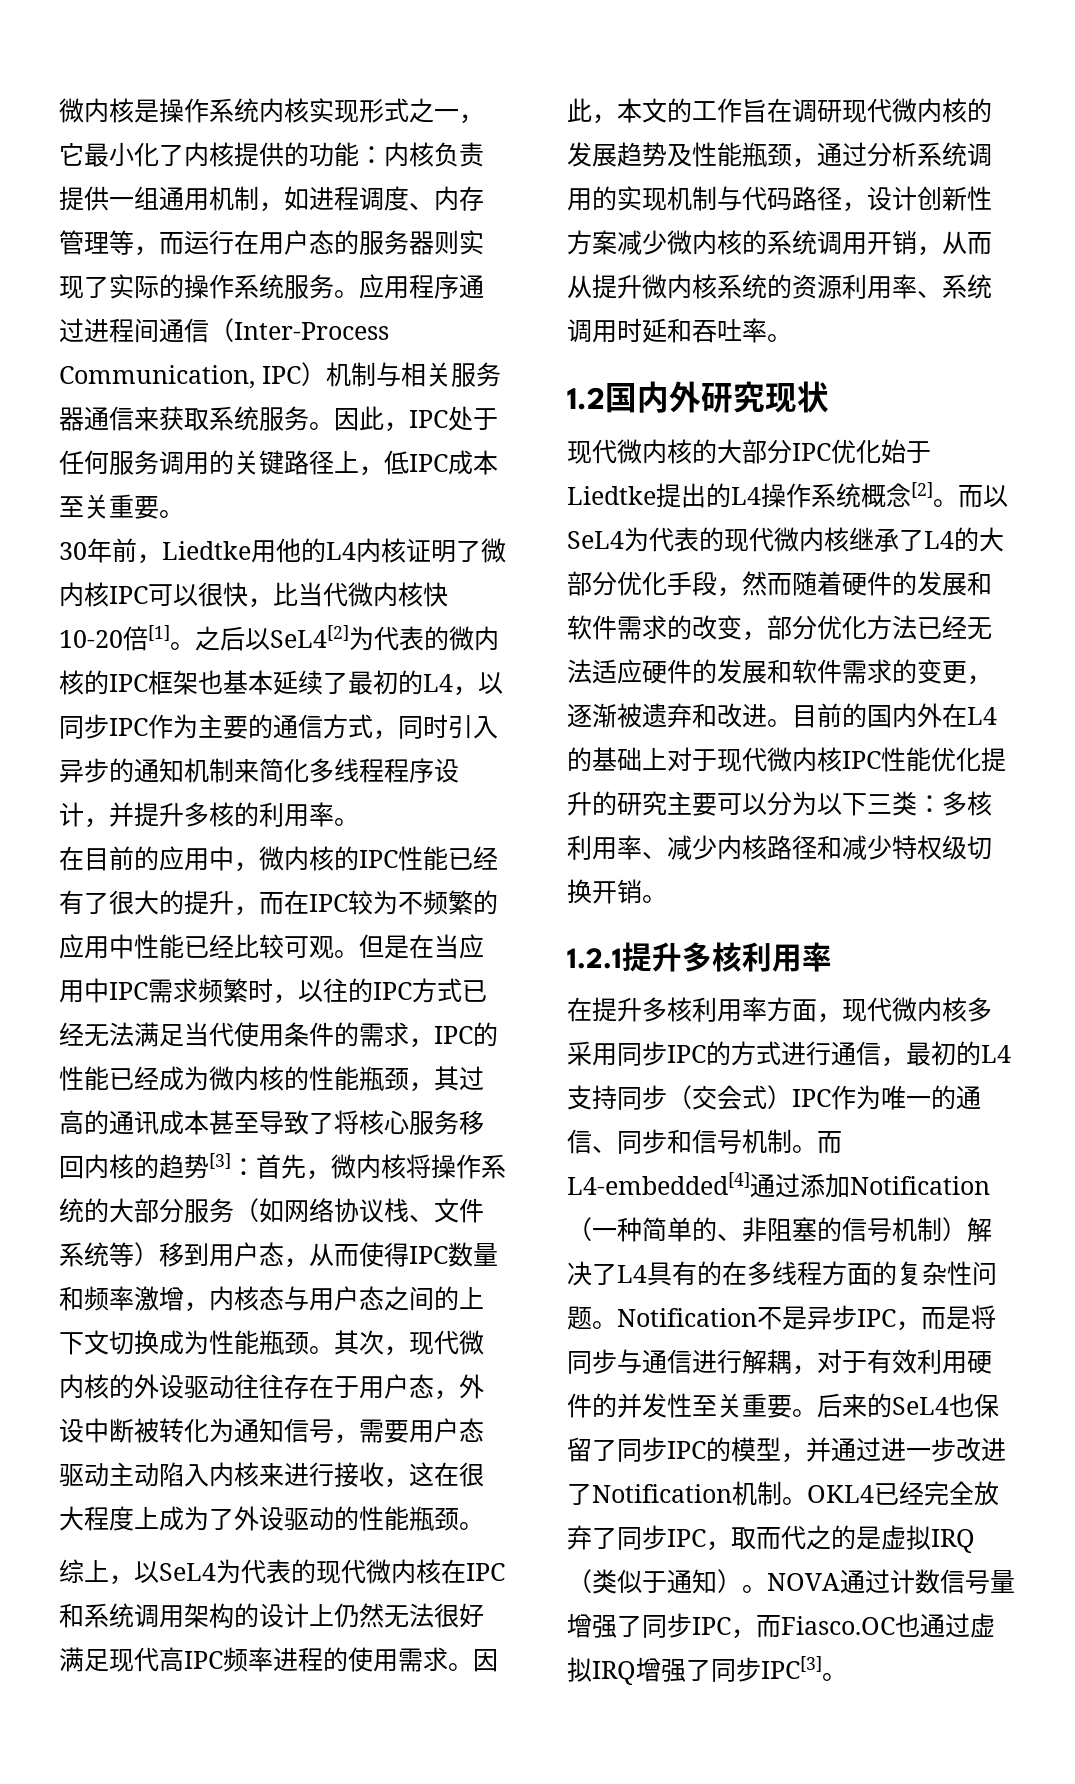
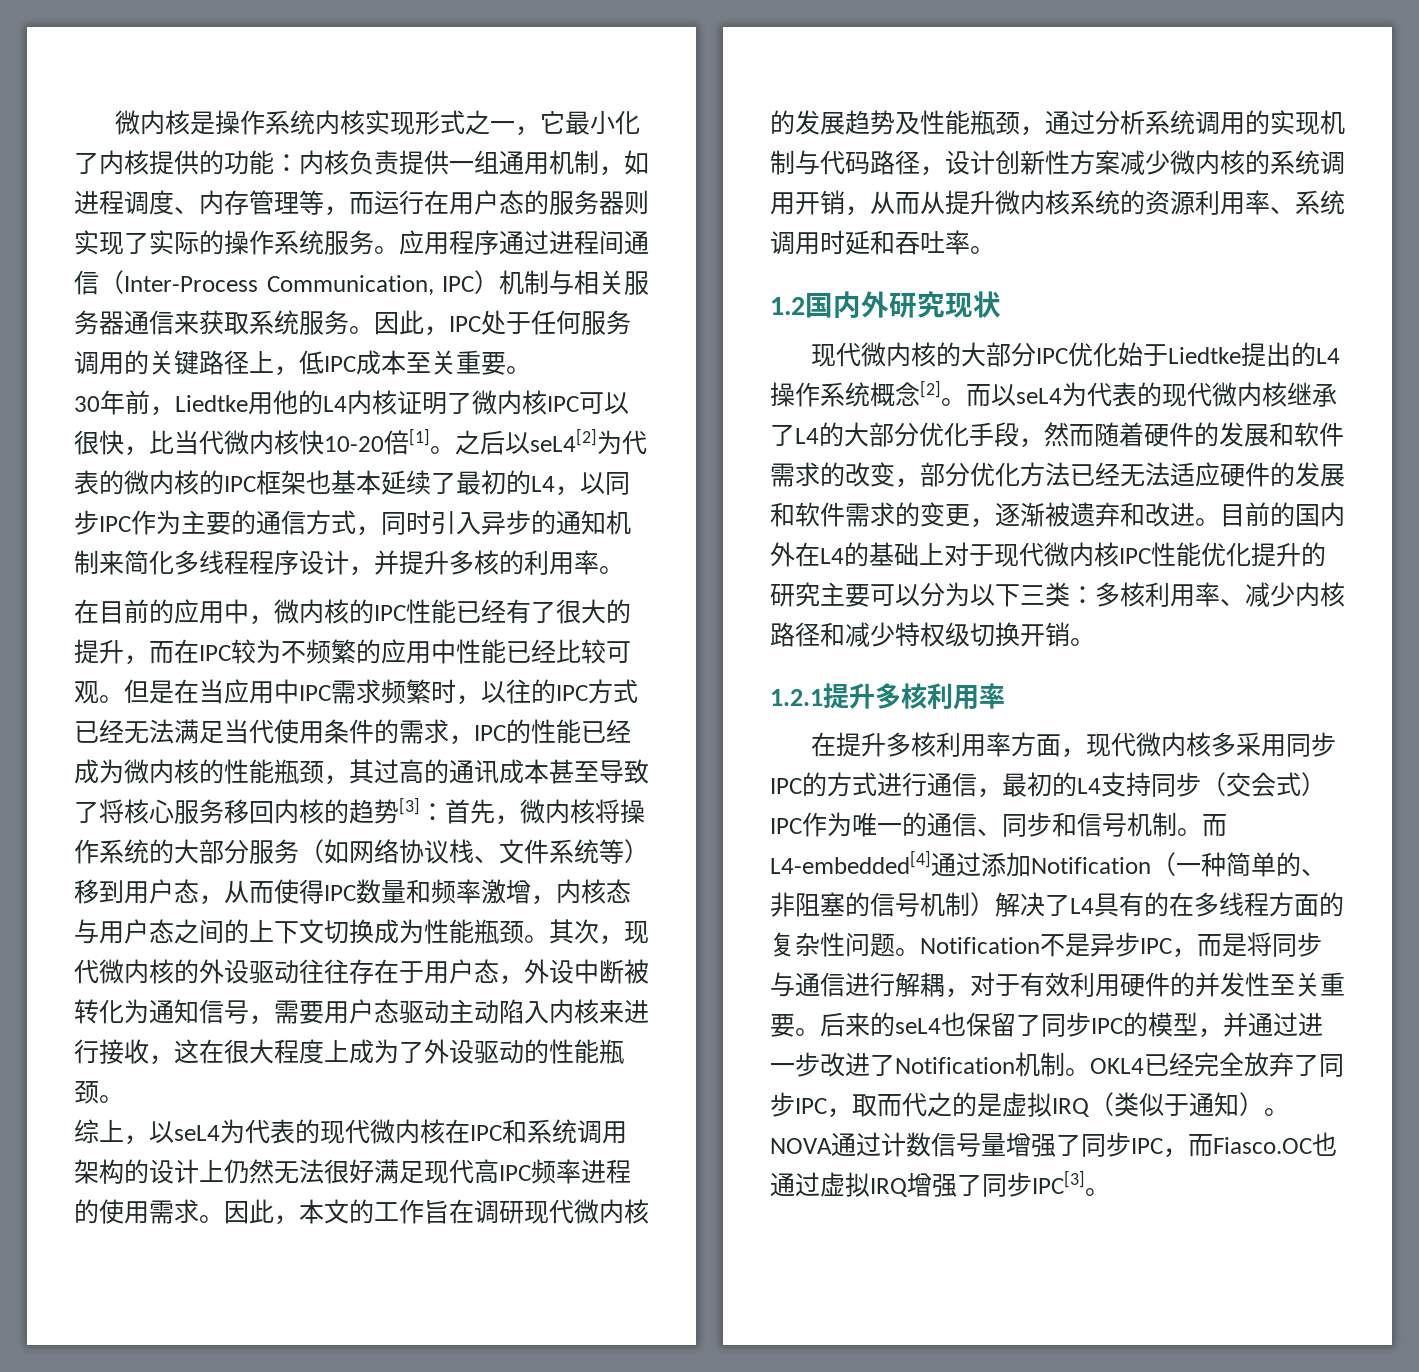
[270,625,349,648] SeL4[2] -> [530,428,597,452] seL4[2]
[159,1563,216,1581] SeL4 -> [174,1125,220,1141] seL4
[567,531,624,549] SeL4 -> [1016,388,1062,404] seL4
[892,1397,949,1415] SeL4 -> [895,1018,941,1034] seL4

